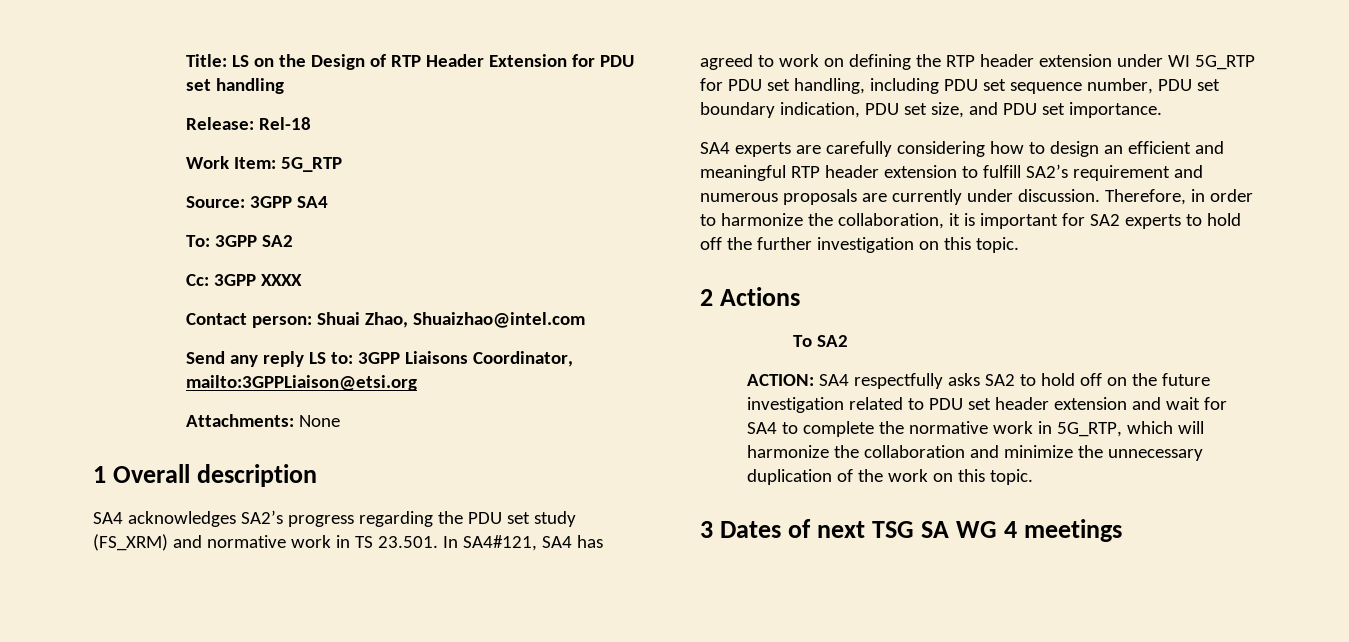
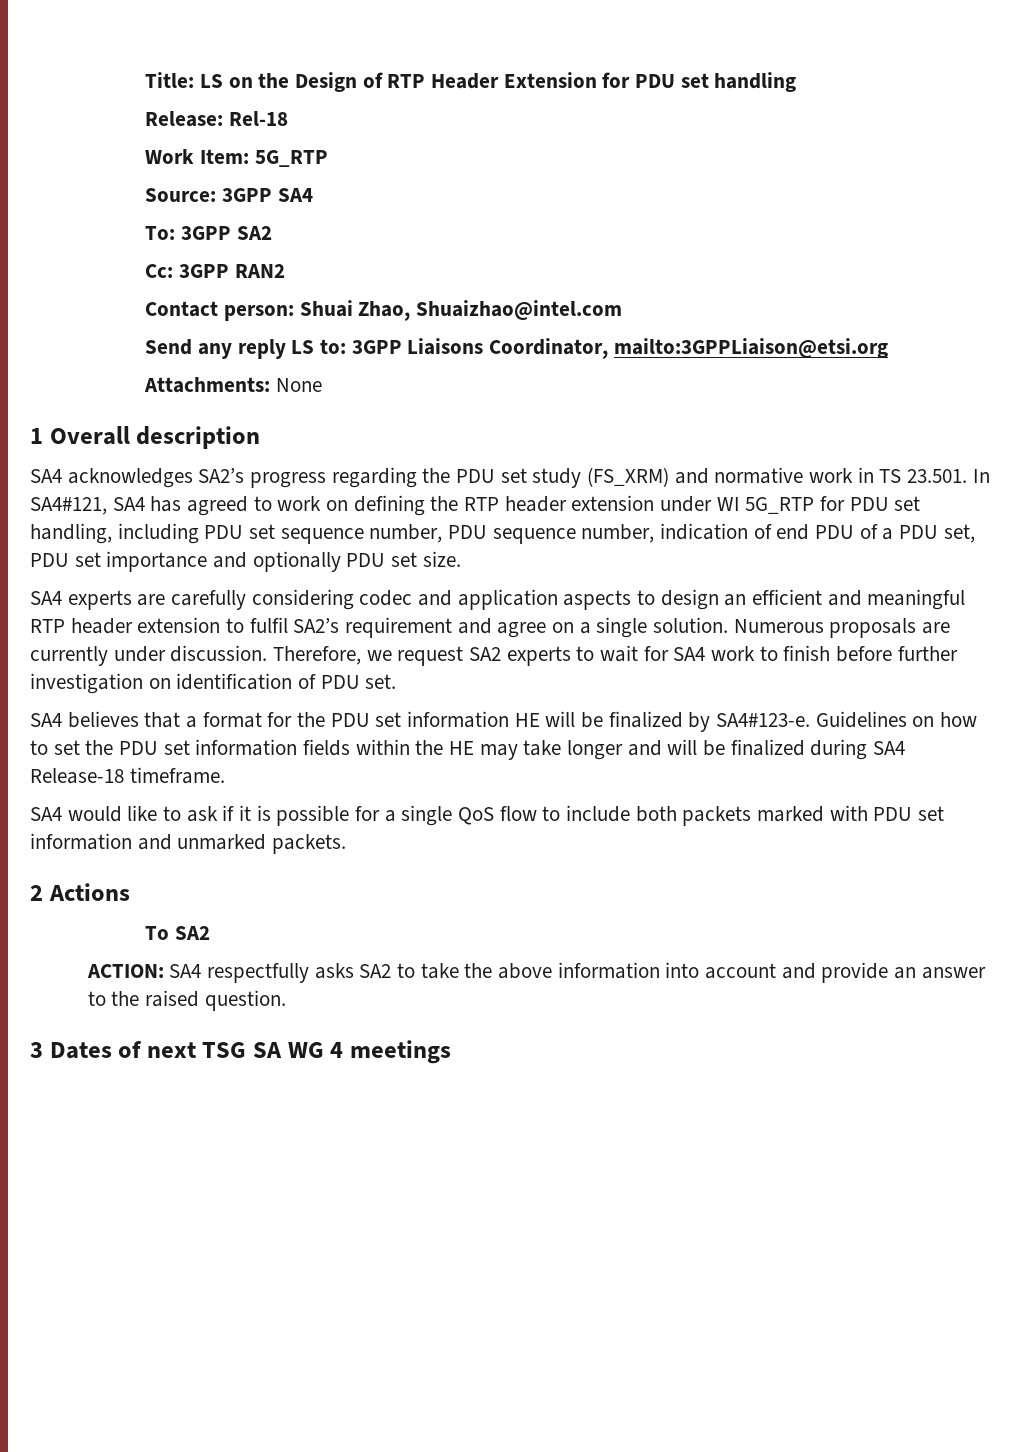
[261,274,303,286] XXXX -> [234,264,285,278] RAN2
[1196,79,1220,91] [700,102,1162,118] set boundary indication, PDU set size, and PDU set importance. -> [492,523,975,544] [30,551,461,572] sequence number, indication of end PDU of a PDU set, PDU set importance and optionally PDU set size.
[989,141,1024,154] how -> [359,589,632,610] codec and application aspects
[982,165,1021,178] fulfill -> [249,617,288,633] fulfil
[700,193,778,202] numerous -> [497,617,824,638] agree on a single solution. Numerous
[1190,189,1253,202] [700,213,1241,229] [700,237,1019,253] in order to harmonize the collaboration, it is important for SA2 experts to hold off the further investigation on this topic. -> [366,645,958,666] [30,673,397,694] [30,711,978,732] [30,739,906,760] [30,767,225,784] [30,805,945,826] [30,833,347,854] we request SA2 experts to wait for SA4 work to finish before further investigation on identification of PDU set. // SA4 believes that a format for the PDU set information HE will be finalized by SA4#123-e. Guidelines on how to set the PDU set information fields within the HE may take longer and will be finalized during SA4 Release-18 timeframe. // SA4 would like to ask if it is possible for a single QoS flow to include both packets marked with PDU set information and unmarked packets.
[1040,373,1210,386] [746,397,1227,413] [746,421,1204,437] [746,445,1203,461] [746,469,1033,485] hold off on the future investigation related to PDU set header extension and wait for SA4 to complete the normative work in 5G_RTP, which will harmonize the collaboration and minimize the unnecessary duplication of the work on this topic. -> [420,962,986,983] [87,990,286,1011] take the above information into account and provide an answer to the raised question.

